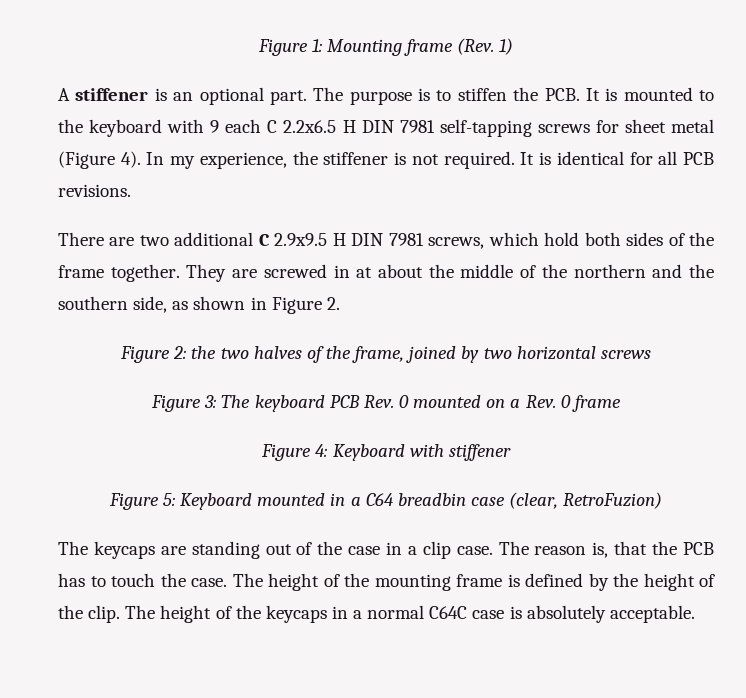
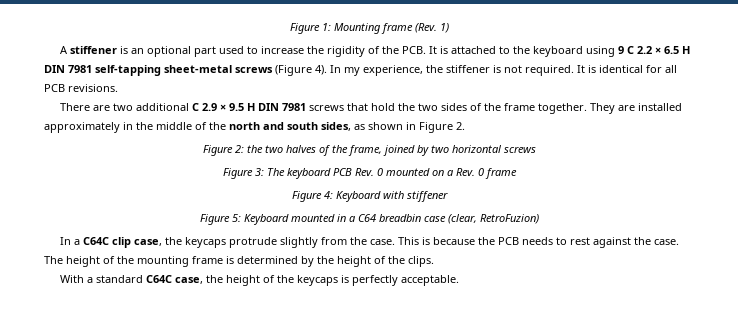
[269,87,507,105] part. The purpose is to stiffen -> [194,46,381,57] part used to increase the rigidity of
[623,87,693,101] mounted -> [451,46,497,54] attached
[167,119,714,137] with 9 each C 2.2x6.5 H DIN 7981 self-tapping screws for sheet metal -> [586,46,691,57] [44,65,273,76] using 9 C 2.2 × 6.5 H DIN 7981 self-tapping sheet-metal screws
[274,232,621,249] 2.9x9.5 H DIN 7981 screws, which hold both -> [202,103,439,111] 2.9 × 9.5 H DIN 7981 screws that hold the two
[263,264,714,278] [58,296,168,313] screwed in at about the middle of the northern and the southern side, -> [638,103,683,111] [44,122,351,133] installed approximately in the middle of the north and south sides,
[58,541,714,559] [58,573,155,587] The keycaps are standing out of the case in a clip case. The reason is, that the PCB has to touch -> [60,237,632,248] In a C64C clip case, the keycaps protrude slightly from the case. This is because the PCB needs to rest against
[525,573,583,587] defined -> [237,256,298,264] determined
[88,605,606,623] clip. The height of the keycaps in a normal C64C case is absolutely -> [408,256,434,267] [60,275,399,286] clips. // With a standard C64C case, the height of the keycaps is perfectly

